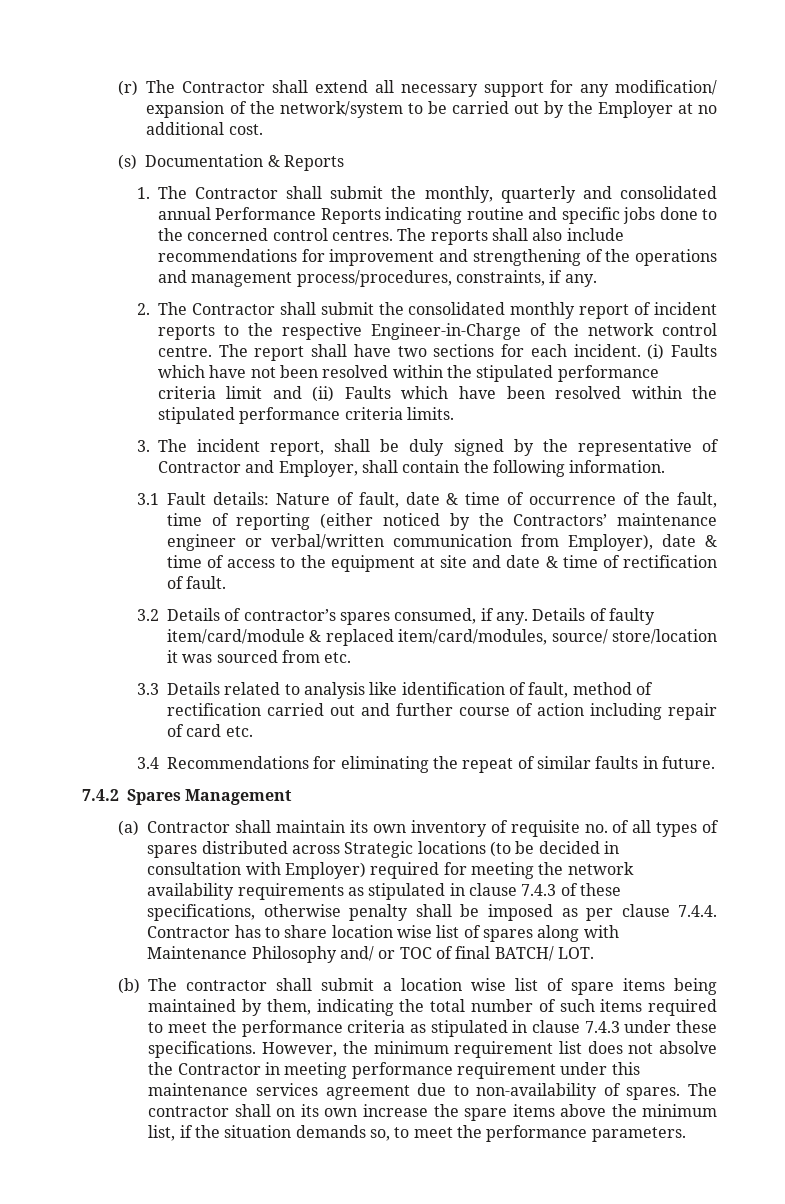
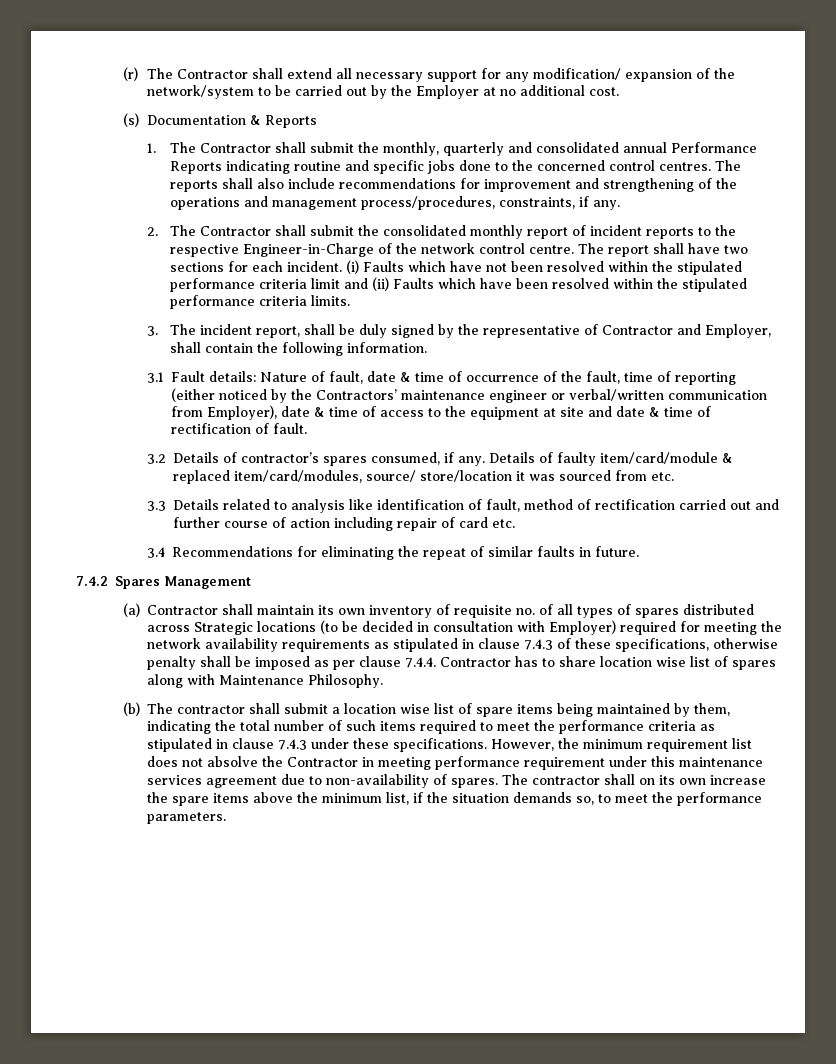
[251,946,595,963] Philosophy and/ or TOC of final BATCH/ LOT. -> [308,674,384,688] Philosophy.

